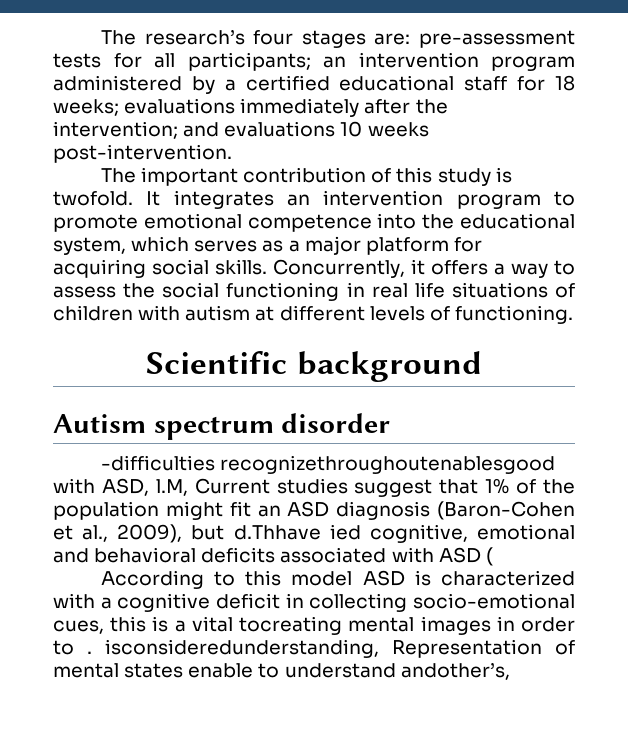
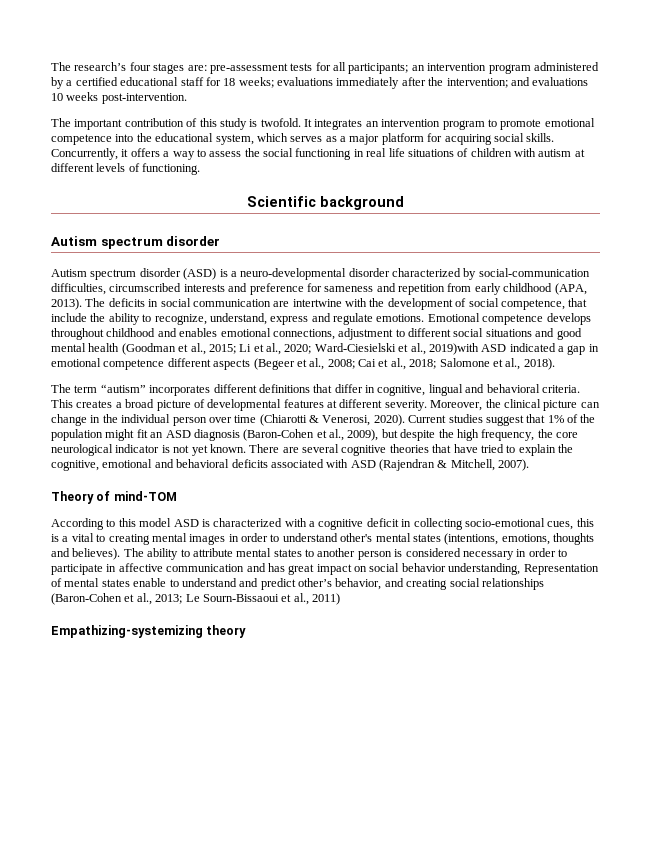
[100,455,556,474] [53,478,188,496] -difficulties recognizethroughoutenablesgood with ASD, l.M, -> [51,268,590,280] [51,283,587,295] [51,298,588,310] [51,313,591,325] [51,328,582,340] [51,343,599,355] [51,358,555,370] [51,384,580,396] [51,399,600,411] [51,414,405,426] Autism spectrum disorder (ASD) is a neuro-developmental disorder characterized by social-communication difficulties, circumscribed interests and preference for sameness and repetition from early childhood (APA, 2013). The deficits in social communication are intertwine with the development of social competence, that include the ability to recognize, understand, express and regulate emotions. Emotional competence develops throughout childhood and enables emotional connections, adjustment to different social situations and good mental health (Goodman et al., 2015; Li et al., 2020; Ward-Ciesielski et al., 2019)with ASD indicated a gap in emotional competence different aspects (Begeer et al., 2008; Cai et al., 2018; Salomone et al., 2018). // The term “autism” incorporates different definitions that differ in cognitive, lingual and behavioral criteria. This creates a broad picture of developmental features at different severity. Moreover, the clinical picture can change in the individual person over time (Chiarotti & Venerosi, 2020).
[233,524,361,540] d.Thhave ied -> [400,429,578,441] [51,444,573,456] despite the high frequency, the core neurological indicator is not yet known. There are several cognitive theories that have tried to explain the
[485,547,493,566] ( -> [379,459,530,471] [51,491,177,504] (Rajendran & Mitchell, 2007). // Theory of mind-TOM
[239,616,343,635] tocreating -> [96,534,150,545] to creating
[87,639,379,658] . isconsideredunderstanding, -> [282,533,594,545] [51,548,567,560] [51,563,521,575] understand other's mental states (intentions, emotions, thoughts and believes). The ability to attribute mental states to another person is considered necessary in order to participate in affective communication and has great impact on social behavior understanding,
[400,662,510,680] andother’s, -> [239,578,544,590] [51,593,340,605] [51,625,247,638] and predict other’s behavior, and creating social relationships (Baron-Cohen et al., 2013; Le Sourn-Bissaoui et al., 2011) // Empathizing-systemizing theory

